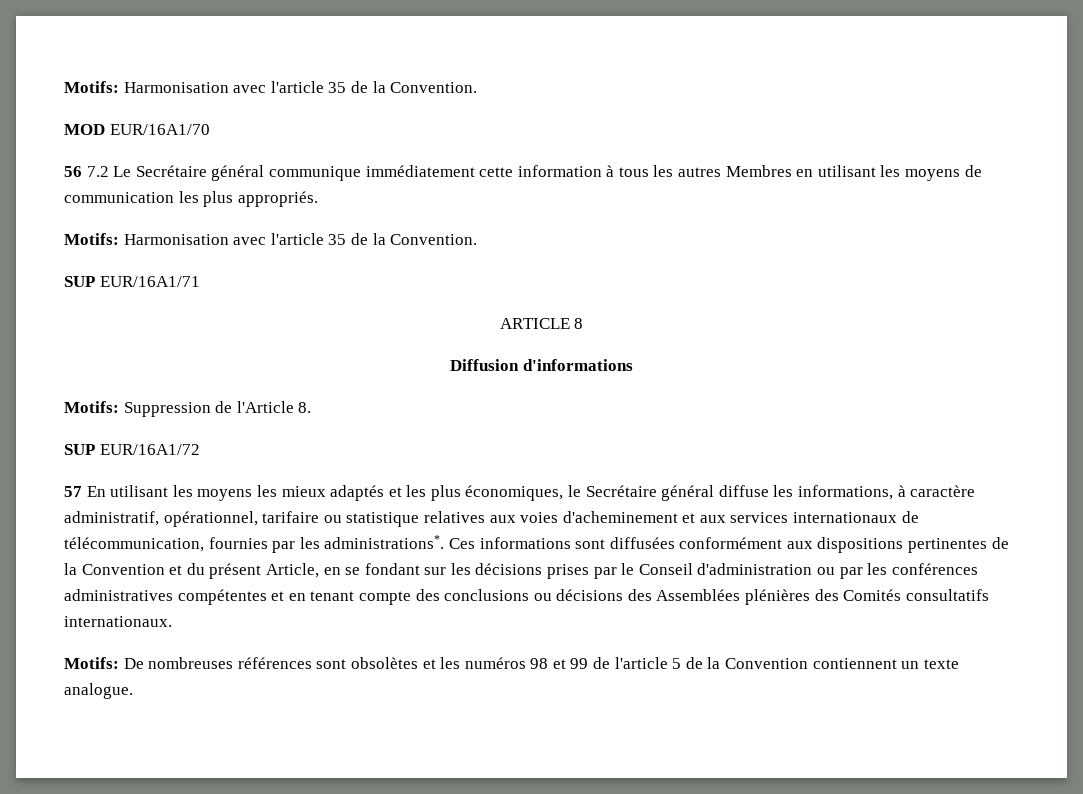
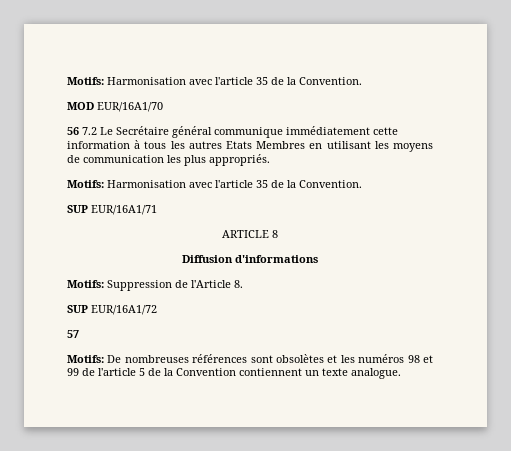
(722, 172) none -> [226,141,252,149] Etats
[86,485,976,501] [64,511,919,527] [64,535,1009,553] [64,563,978,579] [64,589,989,605] [64,616,172,627] En utilisant les moyens les mieux adaptés et les plus économiques, le Secrétaire général diffuse les informations, à caractère administratif, opérationnel, tarifaire ou statistique relatives aux voies d'acheminement et aux services internationaux de télécommunication, fournies par les administrations*. Ces informations sont diffusées conformément aux dispositions pertinentes de la Convention et du présent Article, en se fondant sur les décisions prises par le Conseil d'administration ou par les conférences administratives compétentes et en tenant compte des conclusions ou décisions des Assemblées plénières des Comités consultatifs internationaux. -> (79, 334) none

